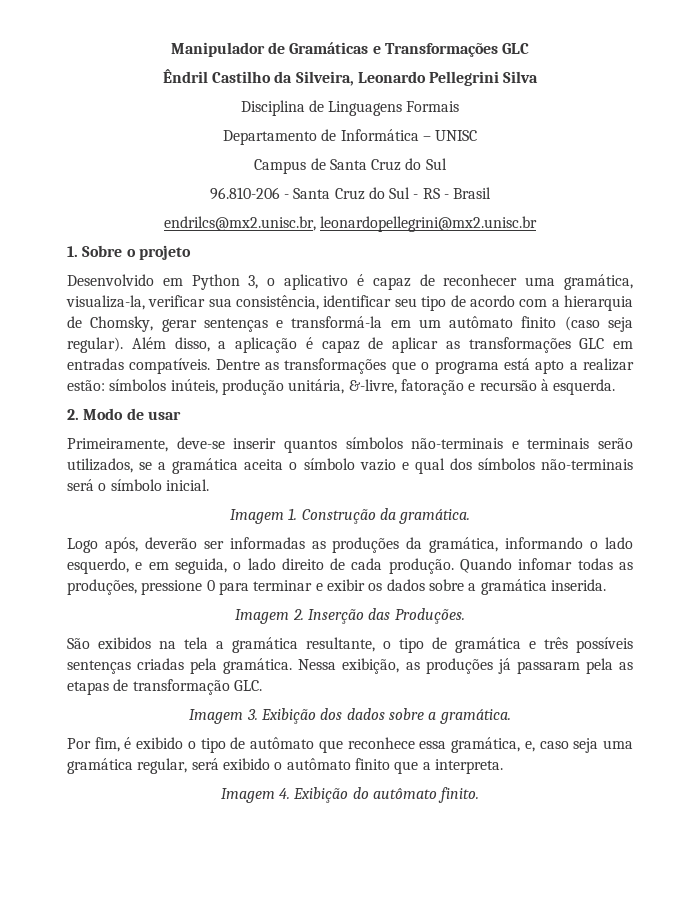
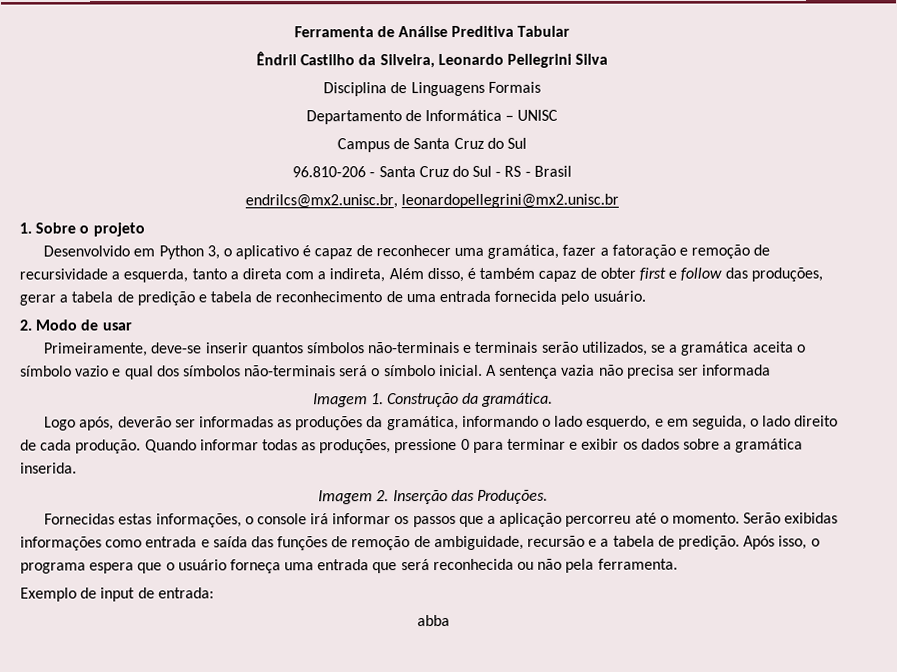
[170,42,530,57] Manipulador de Gramáticas e Transformações GLC -> [293,25,571,38] Ferramenta de Análise Preditiva Tabular
[66,295,634,311] [67,316,633,332] [67,337,633,353] [67,358,635,374] [67,379,616,395] visualiza-la, verificar sua consistência, identificar seu tipo de acordo com a hierarquia de Chomsky, gerar sentenças e transformá-la em um autômato finito (caso seja regular). Além disso, a aplicação é capaz de aplicar as transformações GLC em entradas compatíveis. Dentre as transformações que o programa está apto a realizar estão: símbolos inúteis, produção unitária, &-livre, fatoração e recursão à esquerda. -> [562,244,771,259] [19,267,823,283] [19,290,646,306] fazer a fatoração e remoção de recursividade a esquerda, tanto a direta com a indireta, Além disso, é também capaz de obter first e follow das produções, gerar a tabela de predição e tabela de reconhecimento de uma entrada fornecida pelo usuário.
(209, 485) none -> [486,364,772,379] A sentença vazia não precisa ser informada
[518,558,573,570] infomar -> [199,439,259,451] informar
[67,637,633,653] [67,658,633,674] [67,679,262,695] [189,708,511,724] [67,737,634,753] [67,758,503,774] [220,787,480,803] São exibidos na tela a gramática resultante, o tipo de gramática e três possíveis sentenças criadas pela gramática. Nessa exibição, as produções já passaram pela as etapas de transformação GLC. // Imagem 3. Exibição dos dados sobre a gramática. // Por fim, é exibido o tipo de autômato que reconhece essa gramática, e, caso seja uma gramática regular, será exibido o autômato finito que a interpreta. // Imagem 4. Exibição do autômato finito. -> [44,512,839,528] [20,535,820,551] [20,558,678,574] [20,587,214,602] [416,614,450,627] Fornecidas estas informações, o console irá informar os passos que a aplicação percorreu até o momento. Serão exibidas informações como entrada e saída das funções de remoção de ambiguidade, recursão e a tabela de predição. Após isso, o programa espera que o usuário forneça uma entrada que será reconhecida ou não pela ferramenta. // Exemplo de input de entrada: // abba

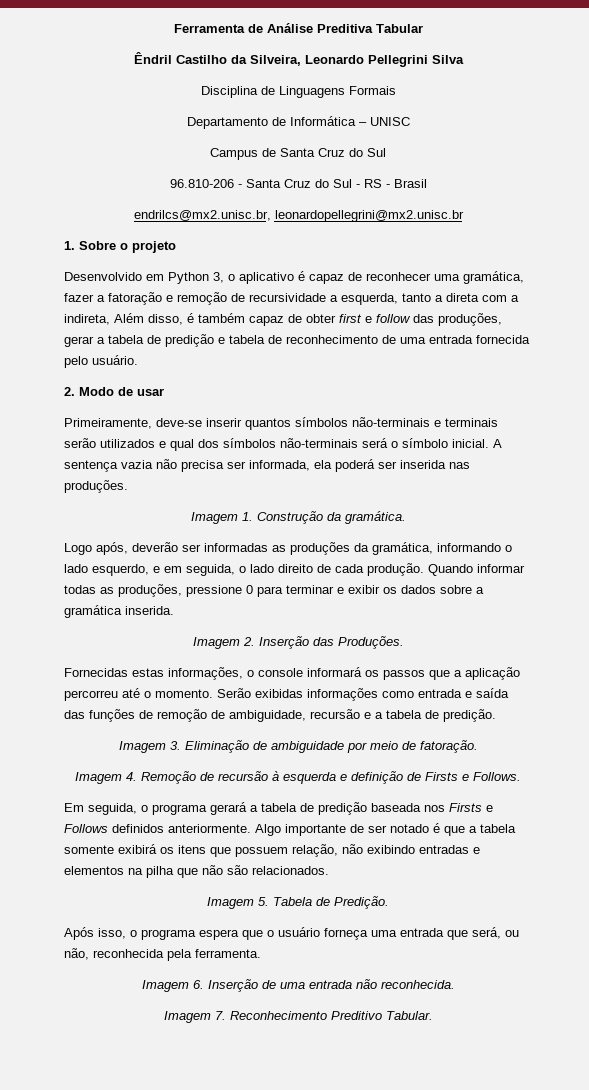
[581,341,806,356] [20,365,110,377] utilizados, se a gramática aceita o símbolo vazio -> [100,439,155,448] utilizados
[702,364,772,376] informada -> [249,459,470,472] [64,480,128,493] informada, ela poderá ser inserida nas produções.
[310,513,392,525] irá informar -> [307,667,362,677] informará
(740, 542) none -> [118,740,478,753] [75,771,521,784] [64,802,493,815] [64,823,516,836] [64,844,480,857] [64,865,329,878] [207,896,389,909] // Imagem 3. Eliminação de ambiguidade por meio de fatoração. // Imagem 4. Remoção de recursão à esquerda e definição de Firsts e Follows. // Em seguida, o programa gerará a tabela de predição baseada nos Firsts e Follows definidos anteriormente. Algo importante de ser notado é que a tabela somente exibirá os itens que possuem relação, não exibindo entradas e elementos na pilha que não são relacionados. // Imagem 5. Tabela de Predição. //
[400,558,678,573] [20,587,214,602] [416,614,450,627] será reconhecida ou não pela ferramenta. // Exemplo de input de entrada: // abba -> [472,927,519,939] [64,948,261,961] [141,979,455,992] [163,1011,433,1023] será, ou não, reconhecida pela ferramenta. // Imagem 6. Inserção de uma entrada não reconhecida. // Imagem 7. Reconhecimento Preditivo Tabular.

